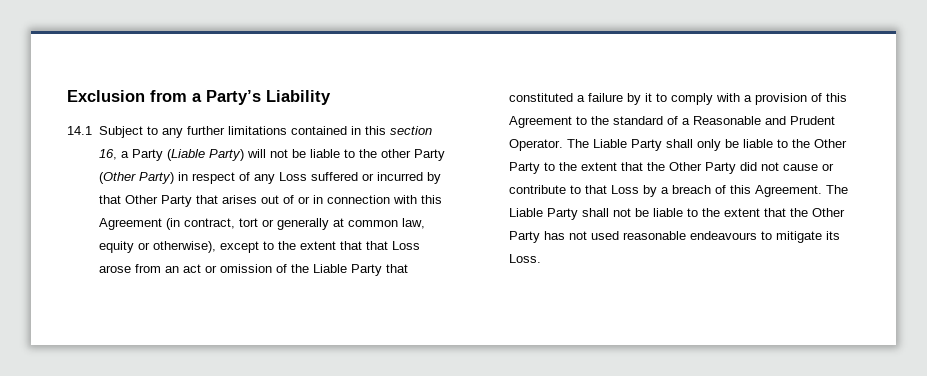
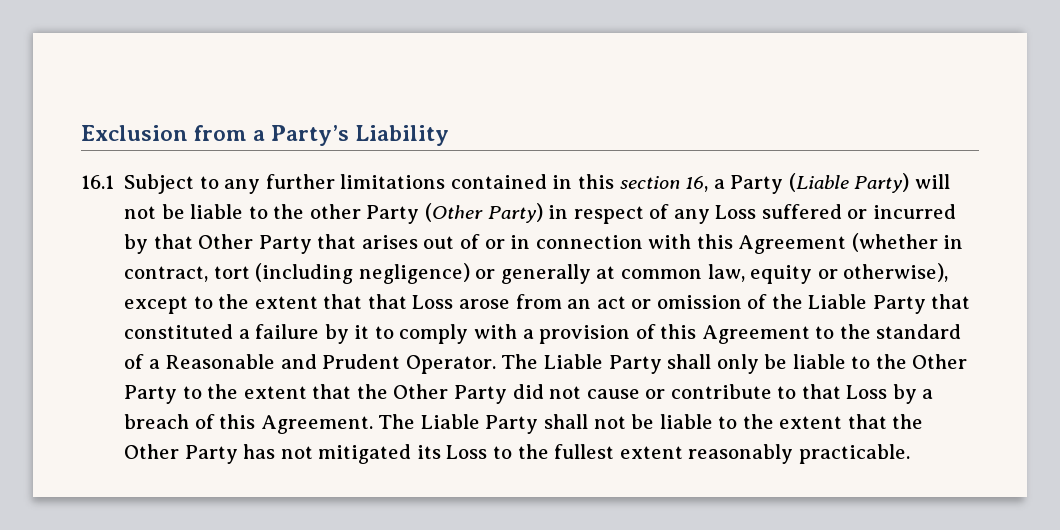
[67,126,92,135] 14.1 -> [81,175,114,189] 16.1
[165,218,258,230] (in contract, tort -> [851,233,964,252] [124,263,470,284] (whether in contract, tort (including negligence)
[590,231,840,243] [508,254,541,263] used reasonable endeavours to mitigate its Loss. -> [318,444,910,464] mitigated its Loss to the fullest extent reasonably practicable.

